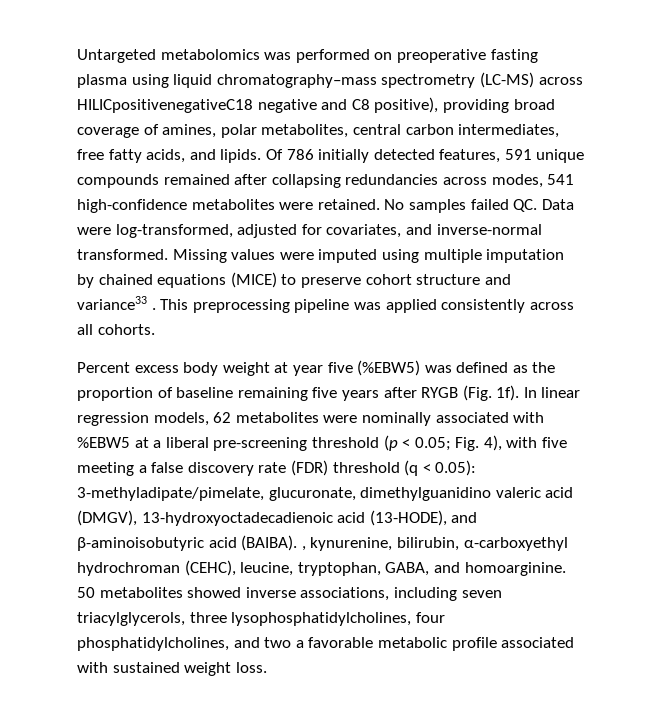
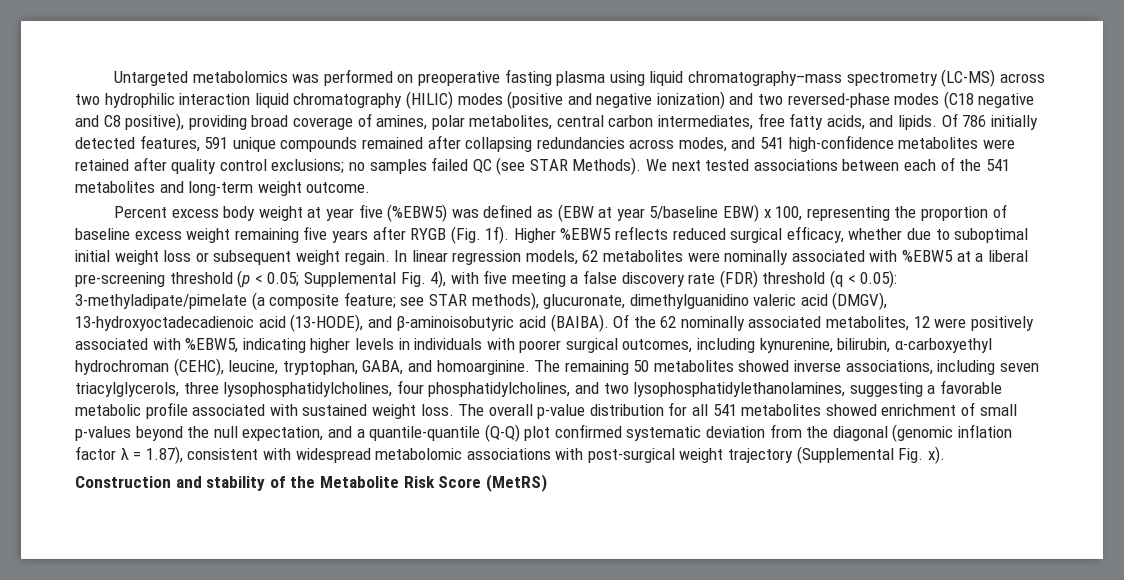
[77,99,253,113] HILICpositivenegativeC18 -> [75,91,974,109] two hydrophilic interaction liquid chromatography (HILIC) modes (positive and negative ionization) and two reversed-phase modes (C18
(543, 181) none -> [731,137,756,149] and
[317,199,574,213] [77,224,542,238] [77,249,565,263] [77,272,511,288] [77,296,574,313] [77,324,155,335] retained. No samples failed QC. Data were log-transformed, adjusted for covariates, and inverse-normal transformed. Missing values were imputed using multiple imputation by chained equations (MICE) to preserve cohort structure and variance33 . This preprocessing pipeline was applied consistently across all cohorts. -> [75,157,1010,175] [75,181,371,196] retained after quality control exclusions; no samples failed QC (see STAR Methods). We next tested associations between each of the 541 metabolites and long-term weight outcome.
(528, 369) none -> [557,204,890,222] (EBW at year 5/baseline EBW) x 100, representing
(234, 392) none -> [134,228,231,243] excess weight
(520, 393) none -> [513,226,1029,243] [75,250,390,265] Higher %EBW5 reflects reduced surgical efficacy, whether due to suboptimal initial weight loss or subsequent weight regain.
(451, 444) none -> [303,272,396,287] Supplemental
[77,487,264,501] 3-methyladipate/pimelate, -> [75,292,539,310] 3-methyladipate/pimelate (a composite feature; see STAR methods),
[301,546,306,551] , -> [613,314,1034,331] [75,338,756,353] Of the 62 nominally associated metabolites, 12 were positively associated with %EBW5, indicating higher levels in individuals with poorer surgical outcomes, including
(566, 569) none -> [534,360,629,375] The remaining
(292, 642) none -> [633,382,923,397] lysophosphatidylethanolamines, suggesting
(267, 667) none -> [458,402,1017,419] [75,424,1013,442] [75,446,945,464] [75,474,547,492] The overall p-value distribution for all 541 metabolites showed enrichment of small p-values beyond the null expectation, and a quantile-quantile (Q-Q) plot confirmed systematic deviation from the diagonal (genomic inflation factor λ = 1.87), consistent with widespread metabolomic associations with post-surgical weight trajectory (Supplemental Fig. x). // Construction and stability of the Metabolite Risk Score (MetRS)

